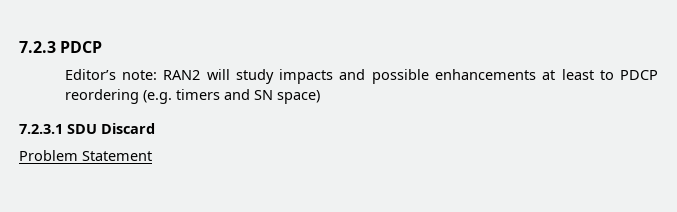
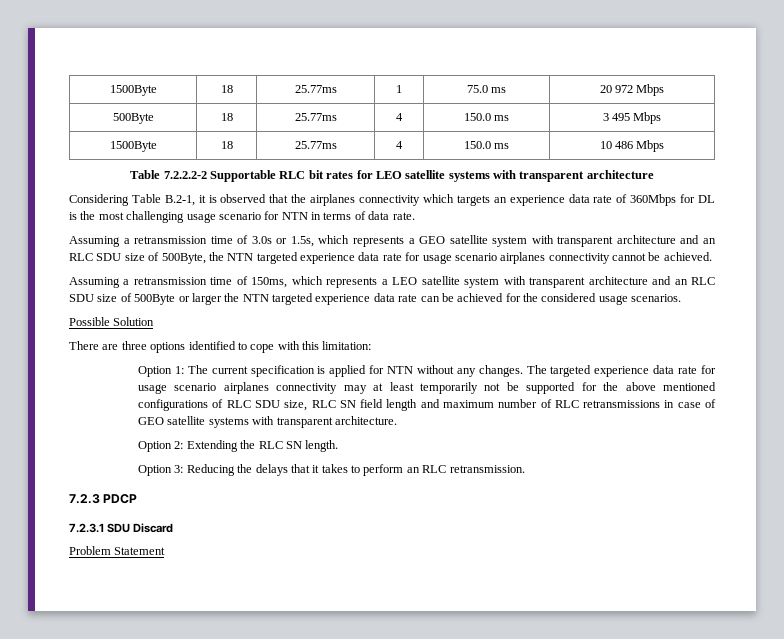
[19,41,103,53] [64,69,658,84] [64,89,320,104] 7.2.3 PDCP // Editor’s note: RAN2 will study impacts and possible enhancements at least to PDCP reordering (e.g. timers and SN space) -> [109,85,157,96] [220,85,233,93] [294,85,337,93] [396,85,402,93] [466,85,507,93] [599,84,665,96] [112,113,154,124] [220,113,233,121] [294,113,337,121] [396,113,403,121] [463,113,510,121] [602,112,662,124] [109,141,157,152] [220,141,233,149] [294,141,337,149] [396,141,403,149] [463,141,510,149] [599,140,665,152] [130,170,654,182] [69,194,716,206] [69,211,415,223] [69,235,716,247] [69,252,712,264] [69,276,716,288] [69,293,682,305] [69,317,155,326] [69,341,372,353] [138,365,716,377] [138,382,716,394] [138,399,716,411] [138,416,397,428] [138,440,339,452] [138,464,525,476] [69,494,138,504] 1500Byte | 18 | 25.77ms | 1 | 75.0 ms | 20 972 Mbps // 500Byte | 18 | 25.77ms | 4 | 150.0 ms | 3 495 Mbps // 1500Byte | 18 | 25.77ms | 4 | 150.0 ms | 10 486 Mbps // Table 7.2.2.2-2 Supportable RLC bit rates for LEO satellite systems with transparent architecture // Considering Table B.2-1, it is observed that the airplanes connectivity which targets an experience data rate of 360Mbps for DL is the most challenging usage scenario for NTN in terms of data rate. // Assuming a retransmission time of 3.0s or 1.5s, which represents a GEO satellite system with transparent architecture and an RLC SDU size of 500Byte, the NTN targeted experience data rate for usage scenario airplanes connectivity cannot be achieved. // Assuming a retransmission time of 150ms, which represents a LEO satellite system with transparent architecture and an RLC SDU size of 500Byte or larger the NTN targeted experience data rate can be achieved for the considered usage scenarios. // Possible Solution // There are three options identified to cope with this limitation: // Option 1: The current specification is applied for NTN without any changes. The targeted experience data rate for usage scenario airplanes connectivity may at least temporarily not be supported for the above mentioned configurations of RLC SDU size, RLC SN field length and maximum number of RLC retransmissions in case of GEO satellite systems with transparent architecture. // Option 2: Extending the RLC SN length. // Option 3: Reducing the delays that it takes to perform an RLC retransmission. // 7.2.3 PDCP

